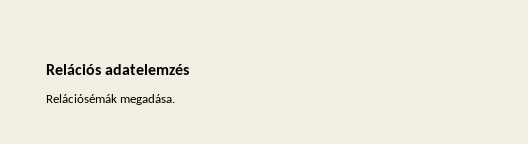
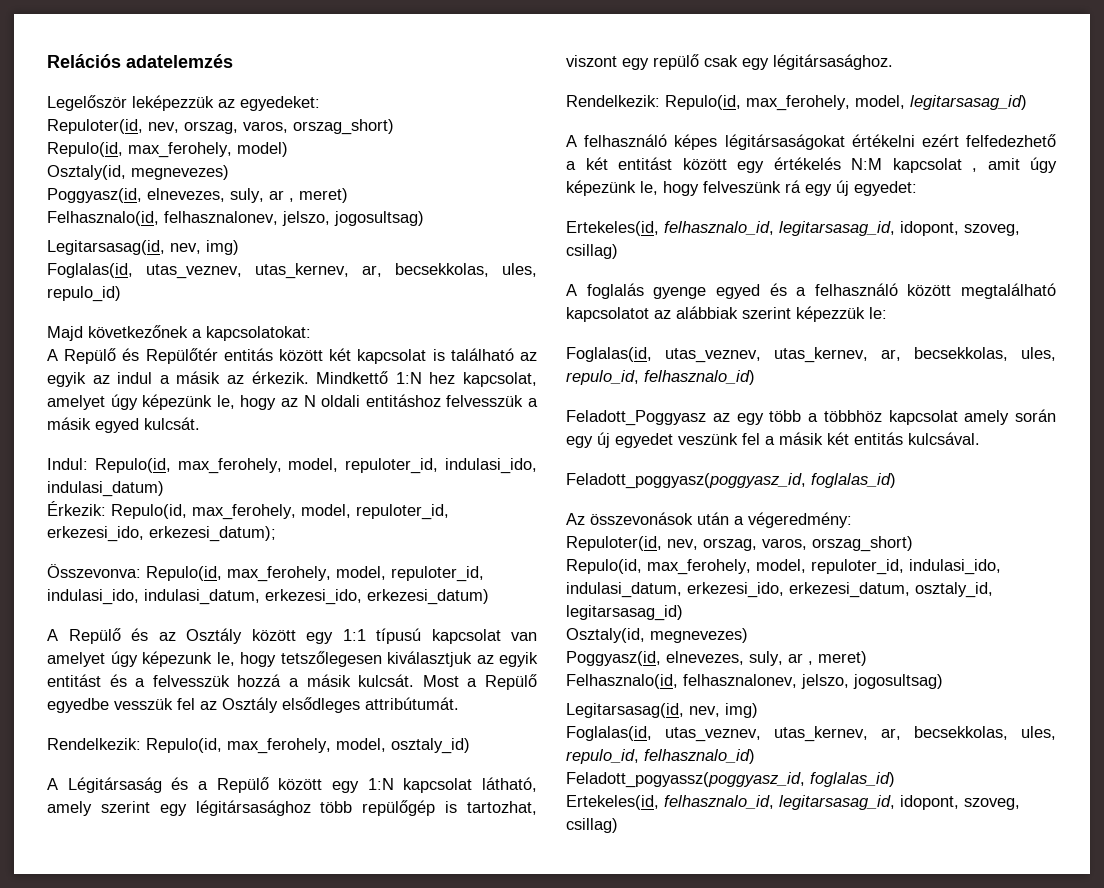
[46,94,176,105] Relációsémák megadása. -> [47,95,320,111] [47,119,394,135] [47,142,288,158] [47,165,229,180] [47,188,348,203] [47,211,424,226] [47,240,239,255] [47,263,537,279] [47,286,121,302] [47,325,311,341] [47,348,537,364] [47,371,538,387] [47,394,538,410] [47,417,200,433] [47,458,537,474] [47,481,164,497] [47,501,449,520] [47,526,276,542] [47,564,484,582] [47,589,489,605] [47,628,537,644] [47,651,538,667] [47,674,537,690] [47,697,459,713] [47,738,470,754] [47,777,537,793] [47,800,537,816] [566,54,893,70] [566,95,1027,111] [566,134,1056,150] [566,157,1057,173] [566,180,917,196] [566,221,1020,236] [566,244,618,259] [566,283,1056,299] [566,306,887,322] [566,347,1056,363] [566,370,755,385] [566,409,1056,426] [566,432,980,448] [566,473,896,489] [566,512,852,528] [566,536,913,552] [566,559,1001,575] [566,582,993,598] [566,605,683,621] [566,628,748,643] [566,651,867,666] [566,674,943,689] [566,703,758,718] [566,726,1056,742] [566,749,755,764] [566,772,895,788] [566,795,1020,810] [566,818,618,833] Legelőször leképezzük az egyedeket: // Repuloter(id, nev, orszag, varos, orszag_short) // Repulo(id, max_ferohely, model) // Osztaly(id, megnevezes) // Poggyasz(id, elnevezes, suly, ar , meret) // Felhasznalo(id, felhasznalonev, jelszo, jogosultsag) // Legitarsasag(id, nev, img) // Foglalas(id, utas_veznev, utas_kernev, ar, becsekkolas, ules, repulo_id) // Majd következőnek a kapcsolatokat: // A Repülő és Repülőtér entitás között két kapcsolat is található az egyik az indul a másik az érkezik. Mindkettő 1:N hez kapcsolat, amelyet úgy képezünk le, hogy az N oldali entitáshoz felvesszük a másik egyed kulcsát. // Indul: Repulo(id, max_ferohely, model, repuloter_id, indulasi_ido, indulasi_datum) // Érkezik: Repulo(id, max_ferohely, model, repuloter_id, erkezesi_ido, erkezesi_datum); // Összevonva: Repulo(id, max_ferohely, model, repuloter_id, indulasi_ido, indulasi_datum, erkezesi_ido, erkezesi_datum) // A Repülő és az Osztály között egy 1:1 típusú kapcsolat van amelyet úgy képezunk le, hogy tetszőlegesen kiválasztjuk az egyik entitást és a felvesszük hozzá a másik kulcsát. Most a Repülő egyedbe vesszük fel az Osztály elsődleges attribútumát. // Rendelkezik: Repulo(id, max_ferohely, model, osztaly_id) // A Légitársaság és a Repülő között egy 1:N kapcsolat látható, amely szerint egy légitársasághoz több repülőgép is tartozhat, viszont egy repülő csak egy légitársasághoz. // Rendelkezik: Repulo(id, max_ferohely, model, legitarsasag_id) // A felhasználó képes légitársaságokat értékelni ezért felfedezhető a két entitást között egy értékelés N:M kapcsolat , amit úgy képezünk le, hogy felveszünk rá egy új egyedet: // Ertekeles(id, felhasznalo_id, legitarsasag_id, idopont, szoveg, csillag) // A foglalás gyenge egyed és a felhasználó között megtalálható kapcsolatot az alábbiak szerint képezzük le: // Foglalas(id, utas_veznev, utas_kernev, ar, becsekkolas, ules, repulo_id, felhasznalo_id) // Feladott_Poggyasz az egy több a többhöz kapcsolat amely során egy új egyedet veszünk fel a másik két entitás kulcsával. // Feladott_poggyasz(poggyasz_id, foglalas_id) // Az összevonások után a végeredmény: // Repuloter(id, nev, orszag, varos, orszag_short) // Repulo(id, max_ferohely, model, repuloter_id, indulasi_ido, indulasi_datum, erkezesi_ido, erkezesi_datum, osztaly_id, legitarsasag_id) // Osztaly(id, megnevezes) // Poggyasz(id, elnevezes, suly, ar , meret) // Felhasznalo(id, felhasznalonev, jelszo, jogosultsag) // Legitarsasag(id, nev, img) // Foglalas(id, utas_veznev, utas_kernev, ar, becsekkolas, ules, repulo_id, felhasznalo_id) // Feladott_pogyassz(poggyasz_id, foglalas_id) // Ertekeles(id, felhasznalo_id, legitarsasag_id, idopont, szoveg, csillag)

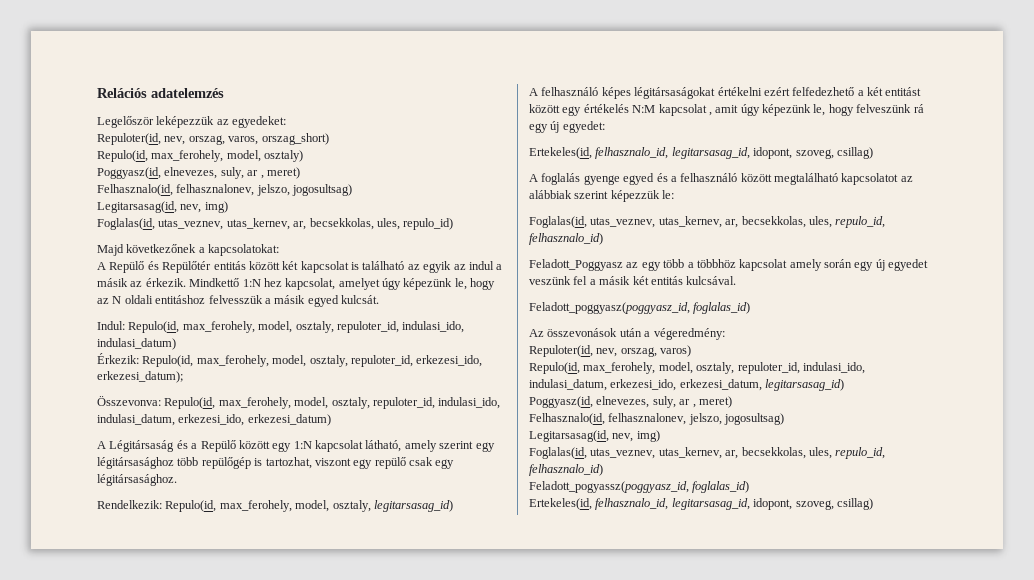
[237,142,288,157] [47,165,229,180] model) // Osztaly(id, megnevezes) -> [226,150,304,162] model, osztaly)
(339, 465) none -> [295,321,334,333] osztaly,
(351, 511) none -> [309,355,348,367] osztaly,
(386, 573) none -> [331,397,370,409] osztaly,
[47,628,537,644] [47,651,538,667] [47,674,537,690] [47,697,459,713] [47,738,470,754] // A Repülő és az Osztály között egy 1:1 típusú kapcsolat van amelyet úgy képezunk le, hogy tetszőlegesen kiválasztjuk az egyik entitást és a felvesszük hozzá a másik kulcsát. Most a Repülő egyedbe vesszük fel az Osztály elsődleges attribútumát. // Rendelkezik: Repulo(id, max_ferohely, model, osztaly_id) -> (331, 420) none
(905, 102) none -> [332,500,371,512] osztaly,
[762,536,913,552] [566,559,806,575] varos, orszag_short) // Repulo(id, max_ferohely, model, -> [660,345,692,357] [529,362,735,374] varos) // Repulo(id, max_ferohely, model, osztaly,
[915,582,993,598] [566,605,683,621] [566,628,748,643] osztaly_id, legitarsasag_id) // Osztaly(id, megnevezes) -> [765,379,845,391] legitarsasag_id)

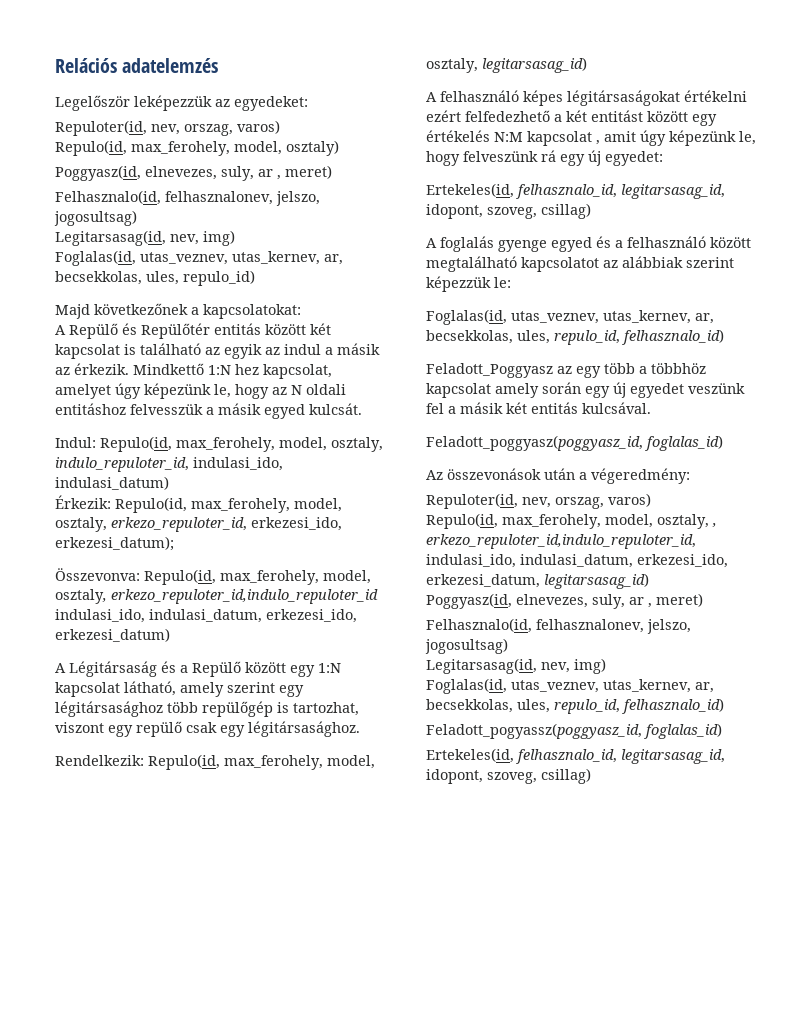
[228,133,329,145] varos, orszag_short) -> [237,120,280,134] varos)
[336,321,399,333] repuloter_id, -> [55,457,189,472] indulo_repuloter_id,
[350,355,413,367] repuloter_id, -> [111,517,247,532] erkezo_repuloter_id,
[372,397,435,409] repuloter_id, -> [111,589,378,604] erkezo_repuloter_id,indulo_repuloter_id
[737,362,800,374] repuloter_id, -> [712,523,717,527] [426,534,696,549] , erkezo_repuloter_id,indulo_repuloter_id,

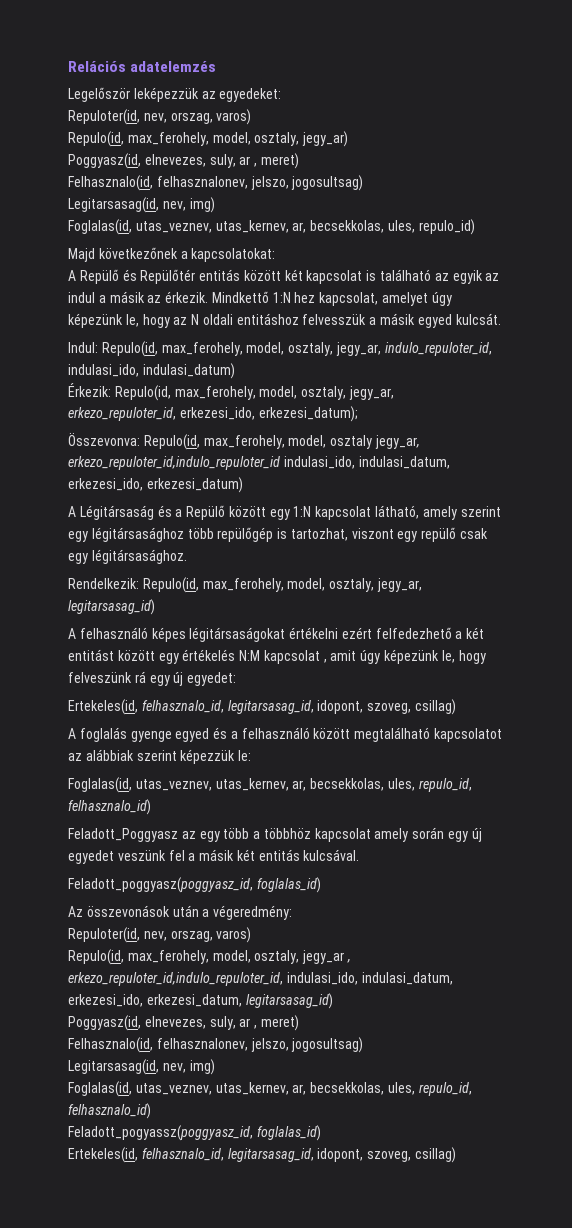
[286,140,339,156] osztaly) -> [254,131,349,147] osztaly, jegy_ar)
(383, 444) none -> [335,342,381,356] jegy_ar,
(107, 524) none -> [348,386,394,400] jegy_ar,
[55,589,107,604] osztaly, -> [330,435,420,449] osztaly jegy_ar,
(478, 65) none -> [376,578,422,592] jegy_ar,
(709, 521) none -> [302,950,345,964] jegy_ar

